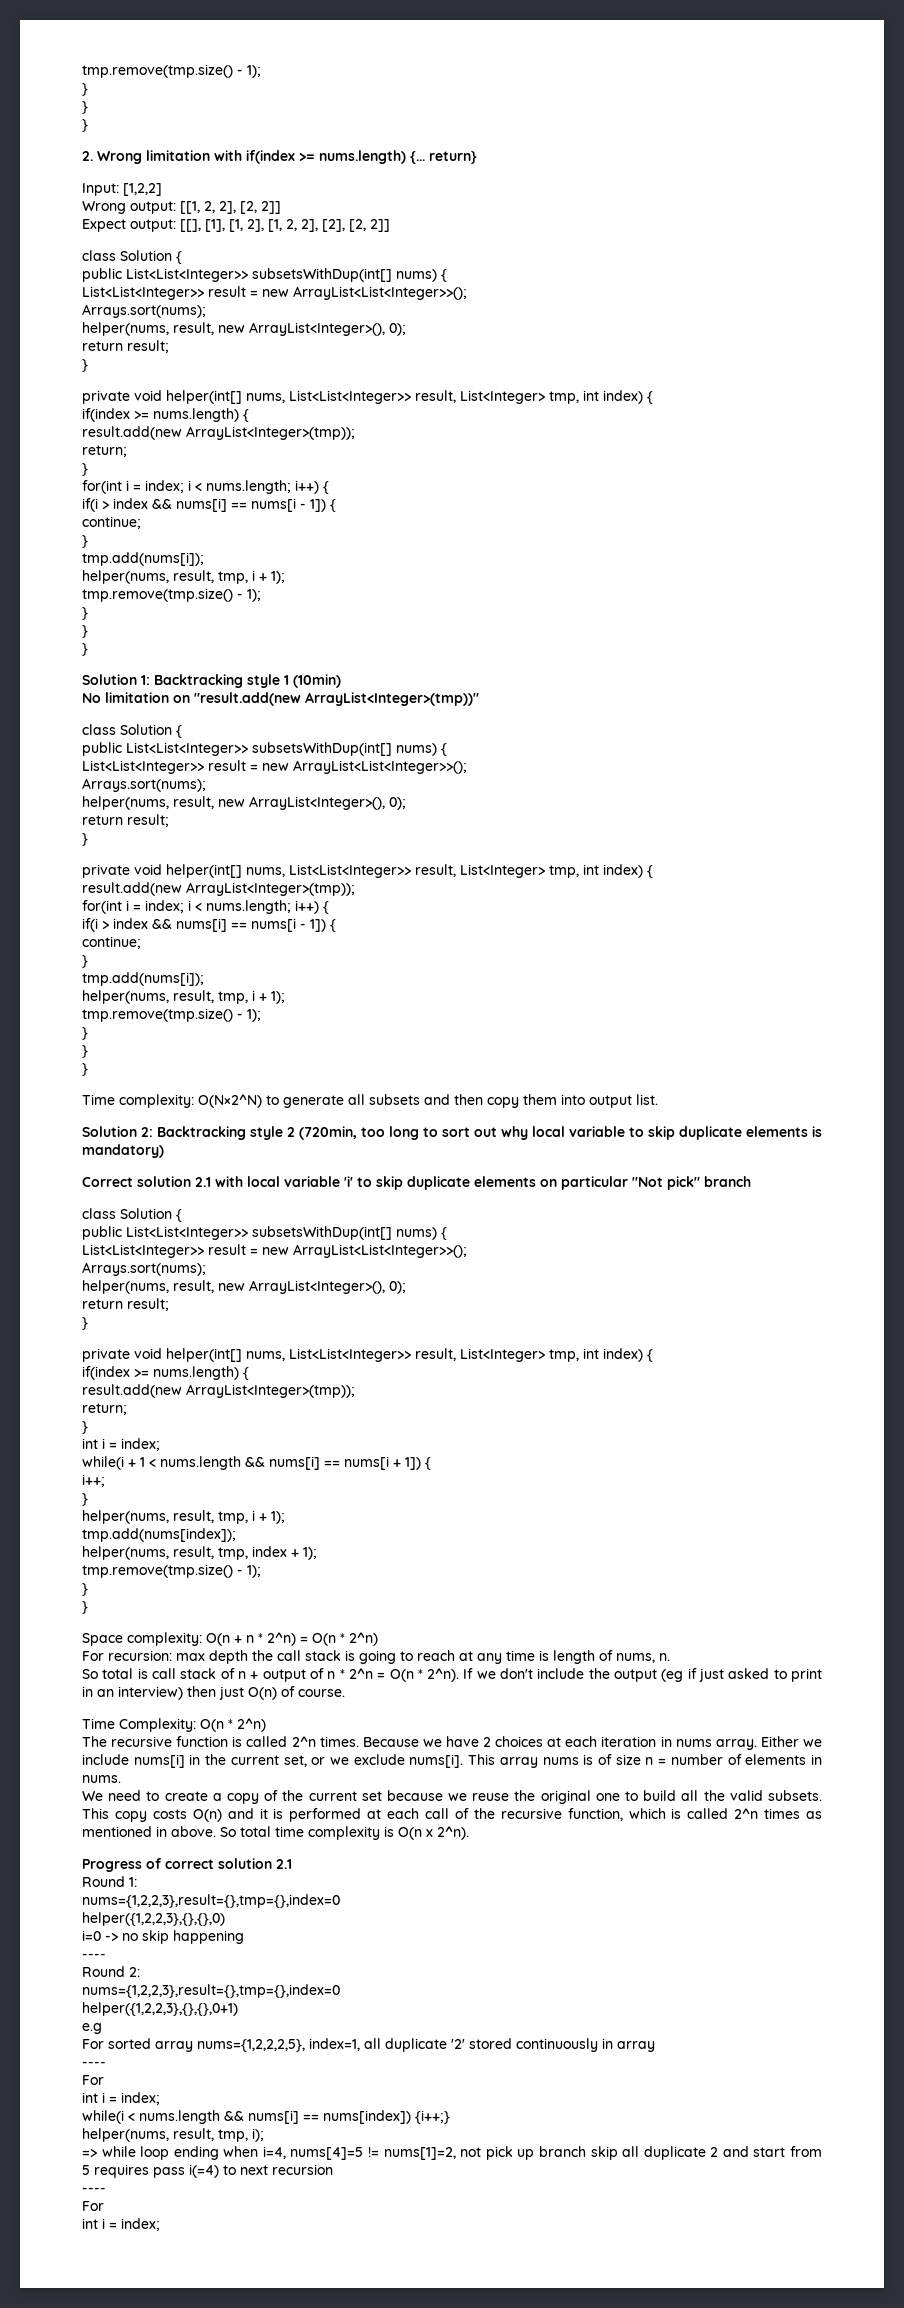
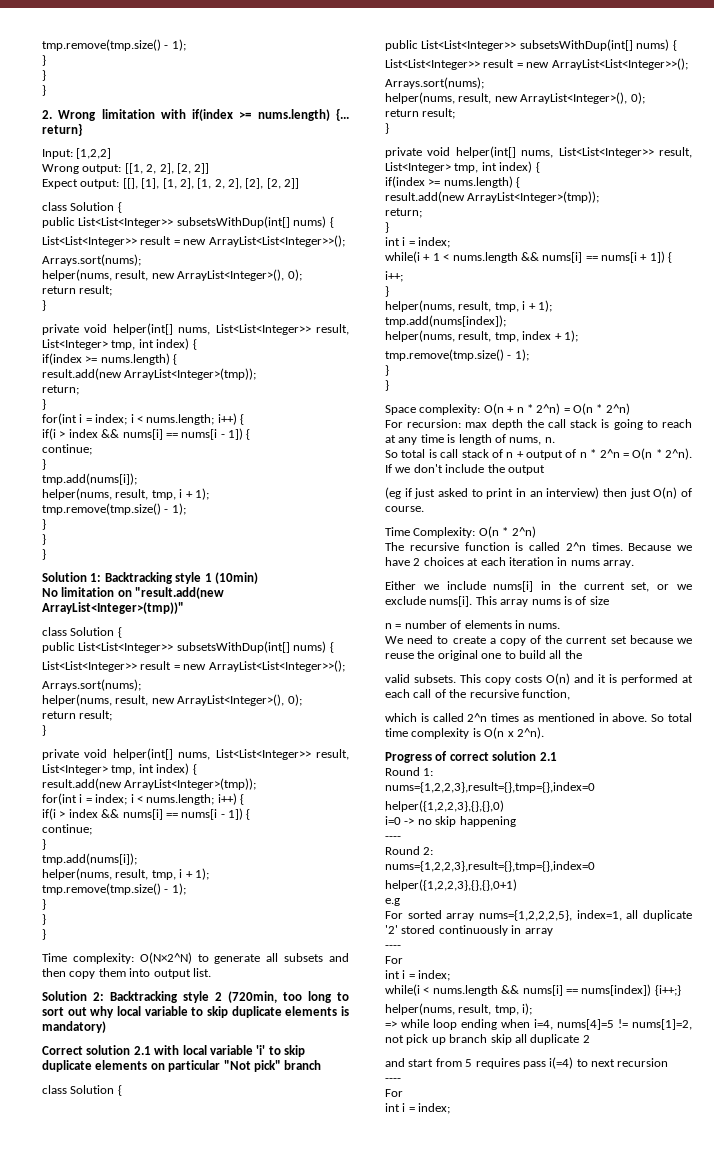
(658, 1675) none -> (545, 470) //
(757, 1744) none -> (634, 564) //
(641, 1759) none -> (609, 600) //
(725, 1795) none -> (582, 654) //
(623, 1814) none -> (570, 694) //
(719, 2152) none -> (590, 1039) //

